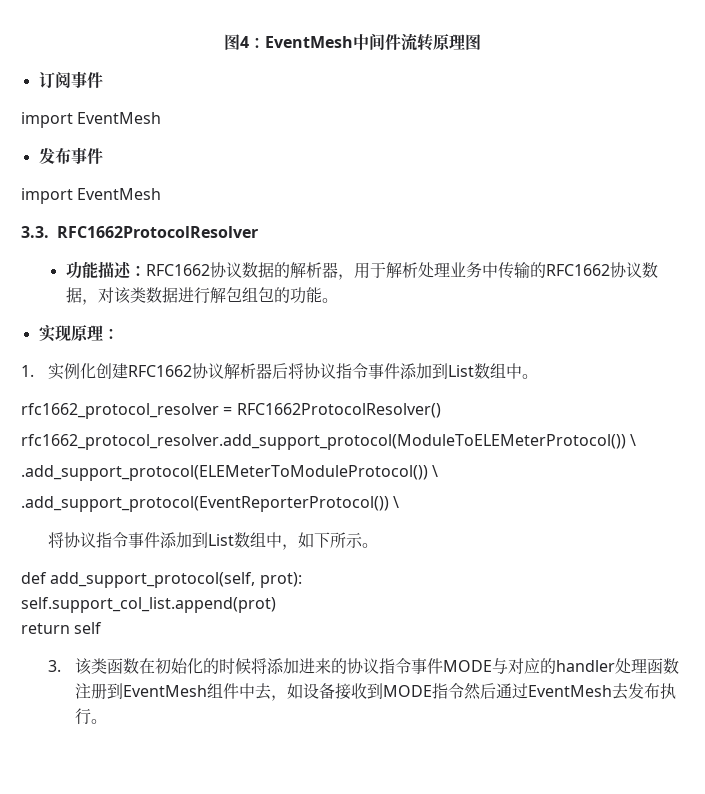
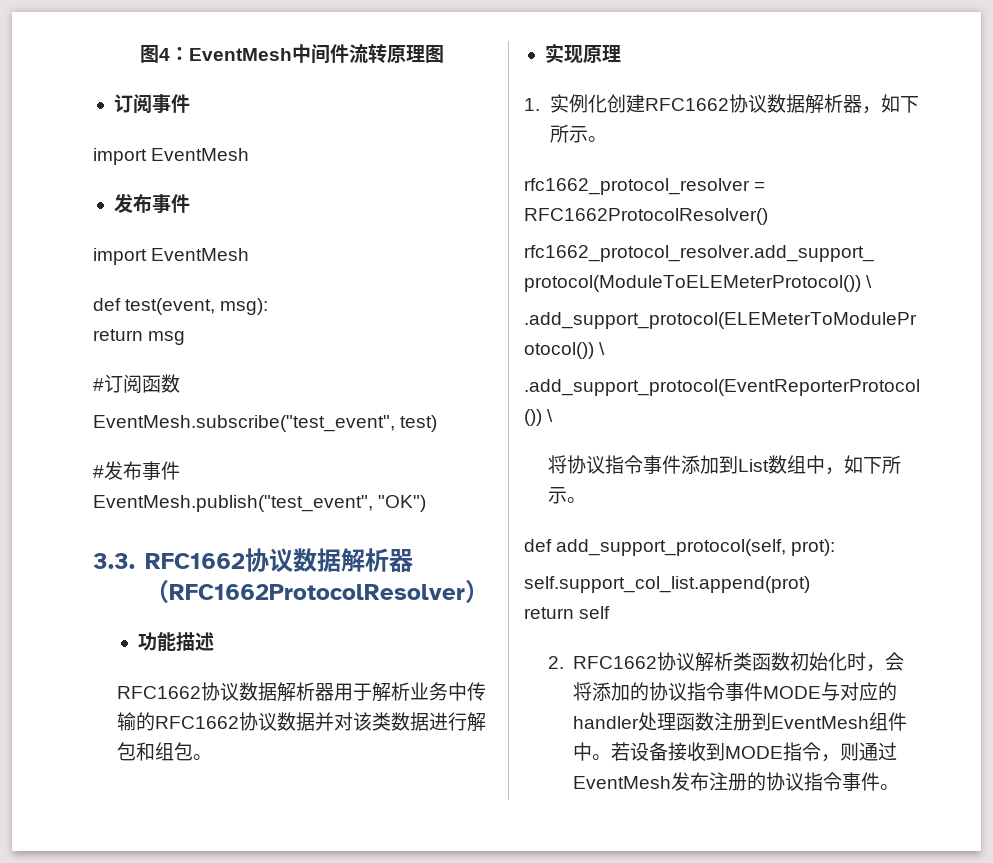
[21,226,49,238] 3.3. -> [93,298,269,315] [93,329,186,345] [93,374,180,393] [93,415,438,432] [93,461,180,480] [93,495,427,512] [93,548,413,573] [144,579,169,603] def test(event, msg): // return msg // #订阅函数 // EventMesh.subscribe("test_event", test) // #发布事件 // EventMesh.publish("test_event", "OK") // 3.3. RFC1662协议数据解析器（
(258, 232) none -> [464,579,489,603] ）
[129,262,354,280] ：RFC1662协议数据的解析器， -> [116,682,334,702] // RFC1662协议数据解析器
[417,262,450,278] 处理 -> (410, 691) none
[81,299,98,305] ， -> [314,712,334,731] 并
[241,287,322,304] 组包的功能 -> [135,742,193,761] 和组包
[102,328,119,339] ： -> (621, 54) none
[224,363,523,379] 解析器后将协议指令事件添加到List数组中 -> [766,94,919,114] [549,124,588,143] 数据解析器，如下所示
[48,658,332,675] 3.该类函数在初始化的时候将添加进来 -> [547,652,905,672] [573,682,631,701] 2. RFC1662协议解析类函数初始化时，会将添加
[255,683,304,701] 去，如 -> [592,742,631,761] 。若
[464,683,497,700] 然后 -> [821,742,860,762] ，则
[612,683,677,700] [75,708,92,725] 去发布执行 -> [671,772,881,791] 发布注册的协议指令事件

